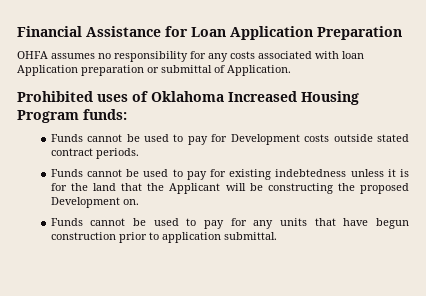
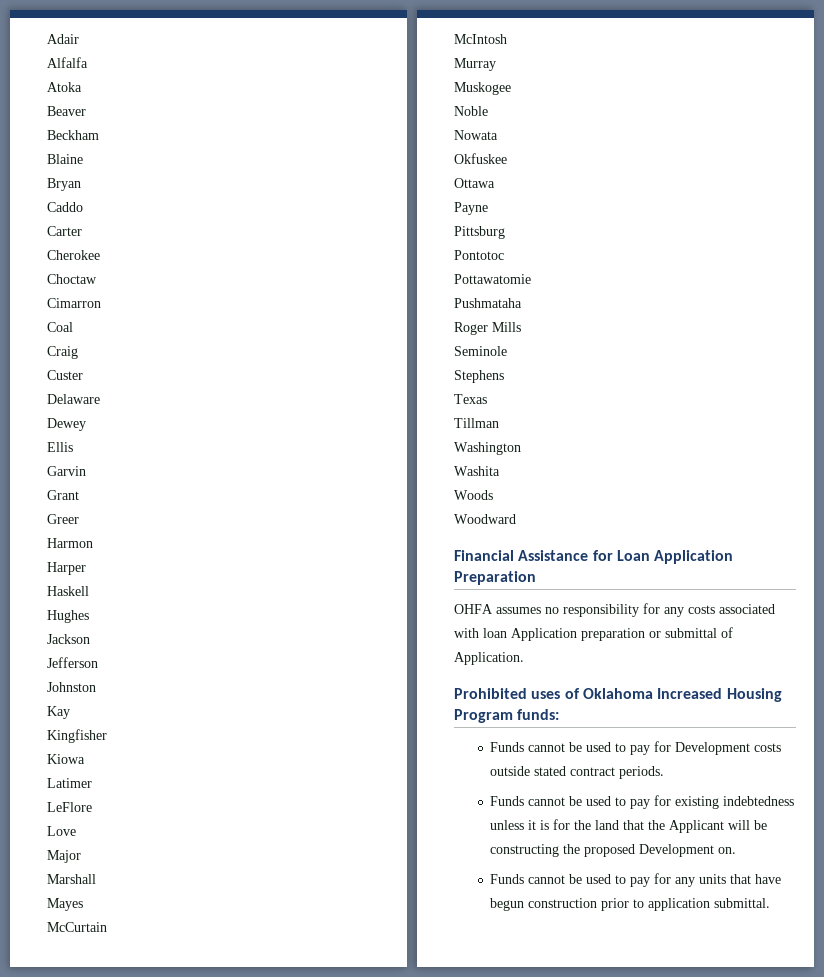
(17, 31) none -> [47,34,79,44] [47,57,88,68] [47,82,82,92] [47,106,86,116] [47,130,99,140] [47,154,83,164] [47,178,81,191] [47,202,83,212] [47,226,82,236] [47,250,100,260] [47,274,97,284] [47,298,101,308] [47,322,73,332] [47,346,78,359] [47,370,83,380] [47,394,100,404] [47,418,86,431] [47,442,73,452] [47,466,86,476] [47,490,79,500] [47,514,79,524] [47,538,93,548] [47,562,86,575] [47,586,89,596] [47,610,89,623] [47,634,90,644] [47,657,98,668] [47,682,96,692] [47,706,70,719] [47,729,107,743] [47,754,85,764] [47,778,92,788] [47,802,92,812] [47,826,76,836] [47,850,81,863] [47,874,96,884] [47,898,83,911] [47,922,107,932] [454,34,507,44] [454,58,496,71] [454,82,511,95] [454,106,488,116] [454,130,498,140] [454,153,507,164] [454,178,495,188] [454,202,488,215] [454,226,505,239] [454,250,504,260] [454,274,531,284] [454,298,522,308] [454,322,521,335] [454,346,507,356] [454,370,504,383] [454,394,487,404] [454,418,499,428] [454,442,521,455] [454,466,500,476] [454,490,493,500] [454,514,516,524] Adair // Alfalfa // Atoka // Beaver // Beckham // Blaine // Bryan // Caddo // Carter // Cherokee // Choctaw // Cimarron // Coal // Craig // Custer // Delaware // Dewey // Ellis // Garvin // Grant // Greer // Harmon // Harper // Haskell // Hughes // Jackson // Jefferson // Johnston // Kay // Kingfisher // Kiowa // Latimer // LeFlore // Love // Major // Marshall // Mayes // McCurtain // McIntosh // Murray // Muskogee // Noble // Nowata // Okfuskee // Ottawa // Payne // Pittsburg // Pontotoc // Pottawatomie // Pushmataha // Roger Mills // Seminole // Stephens // Texas // Tillman // Washington // Washita // Woods // Woodward //

